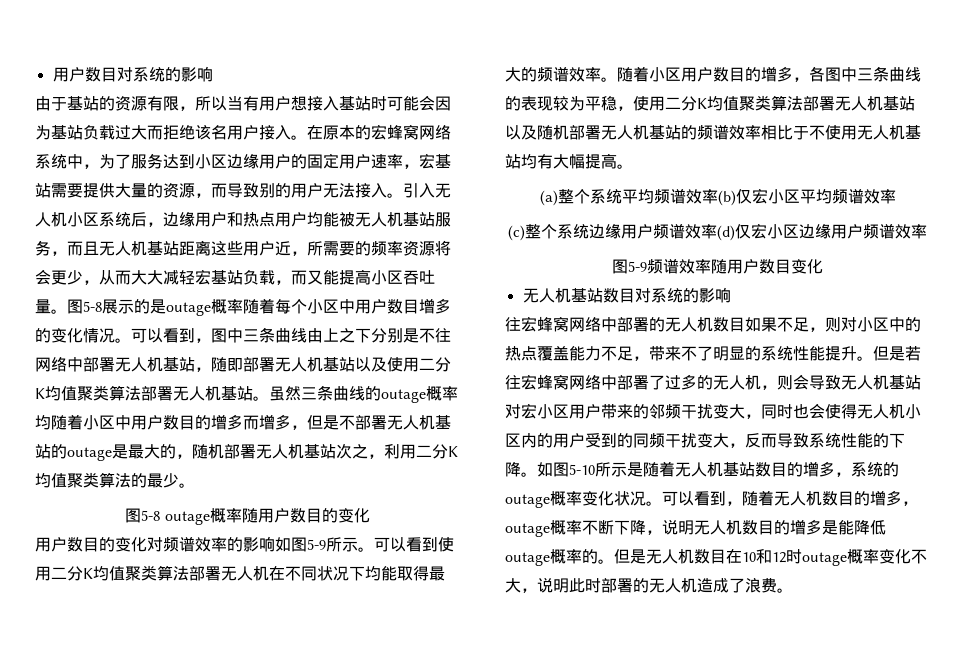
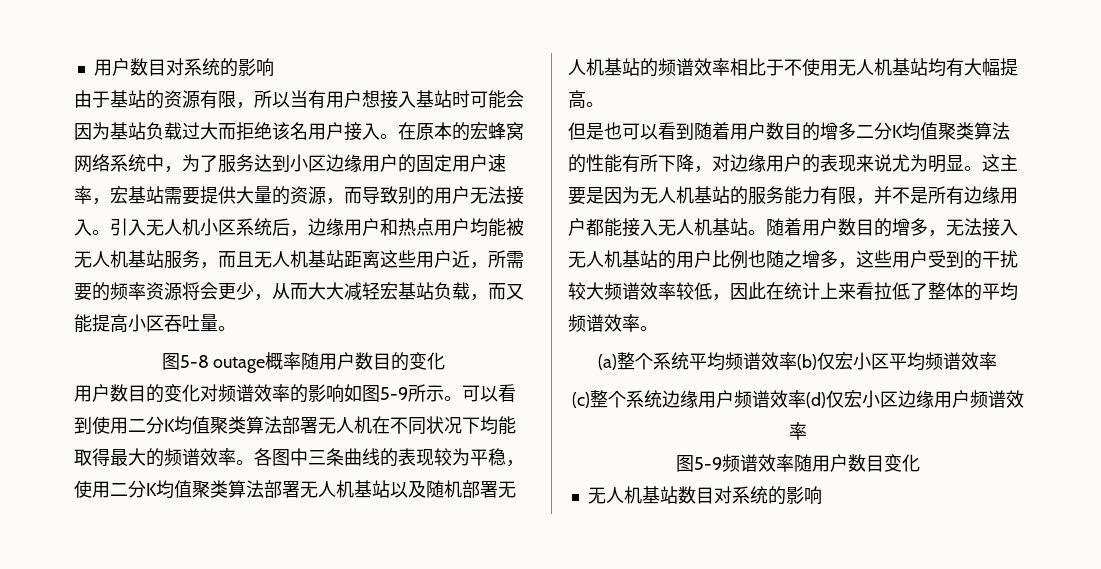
[67,298,451,316] [35,327,451,343] [35,357,451,372] [35,385,458,403] [35,414,451,430] [35,443,458,461] [35,472,195,488] 图5-8展示的是outage概率随着每个小区中用户数目增多的变化情况。可以看到，图中三条曲线由上之下分别是不往网络中部署无人机基站，随即部署无人机基站以及使用二分K均值聚类算法部署无人机基站。虽然三条曲线的outage概率均随着小区中用户数目的增多而增多，但是不部署无人机基站的outage是最大的，随机部署无人机基站次之，利用二分K均值聚类算法的最少。 -> (236, 328) none
[617,66,809,82] 随着小区用户数目的增多， -> (254, 462) none
(633, 166) none -> [568,122,1010,141] [568,154,1018,173] [568,186,1018,205] [568,218,1018,237] [568,250,1018,269] [568,282,1018,301] [568,314,658,332] // 但是也可以看到随着用户数目的增多二分K均值聚类算法的性能有所下降，对边缘用户的表现来说尤为明显。这主要是因为无人机基站的服务能力有限，并不是所有边缘用户都能接入无人机基站。随着用户数目的增多，无法接入无人机基站的用户比例也随之增多，这些用户受到的干扰较大频谱效率较低，因此在统计上来看拉低了整体的平均频谱效率。
[505,316,921,332] [505,346,921,361] [505,374,921,390] [505,403,921,419] [505,433,905,448] [505,461,899,477] [505,490,918,508] [505,519,886,537] [505,549,927,566] [505,577,793,593] // 往宏蜂窝网络中部署的无人机数目如果不足，则对小区中的热点覆盖能力不足，带来不了明显的系统性能提升。但是若往宏蜂窝网络中部署了过多的无人机，则会导致无人机基站对宏小区用户带来的邻频干扰变大，同时也会使得无人机小区内的用户受到的同频干扰变大，反而导致系统性能的下降。如图5-10所示是随着无人机基站数目的增多，系统的outage概率变化状况。可以看到，随着无人机数目的增多，outage概率不断下降，说明无人机数目的增多是能降低outage概率的。但是无人机数目在10和12时outage概率变化不大，说明此时部署的无人机造成了浪费。 -> (822, 495) none

